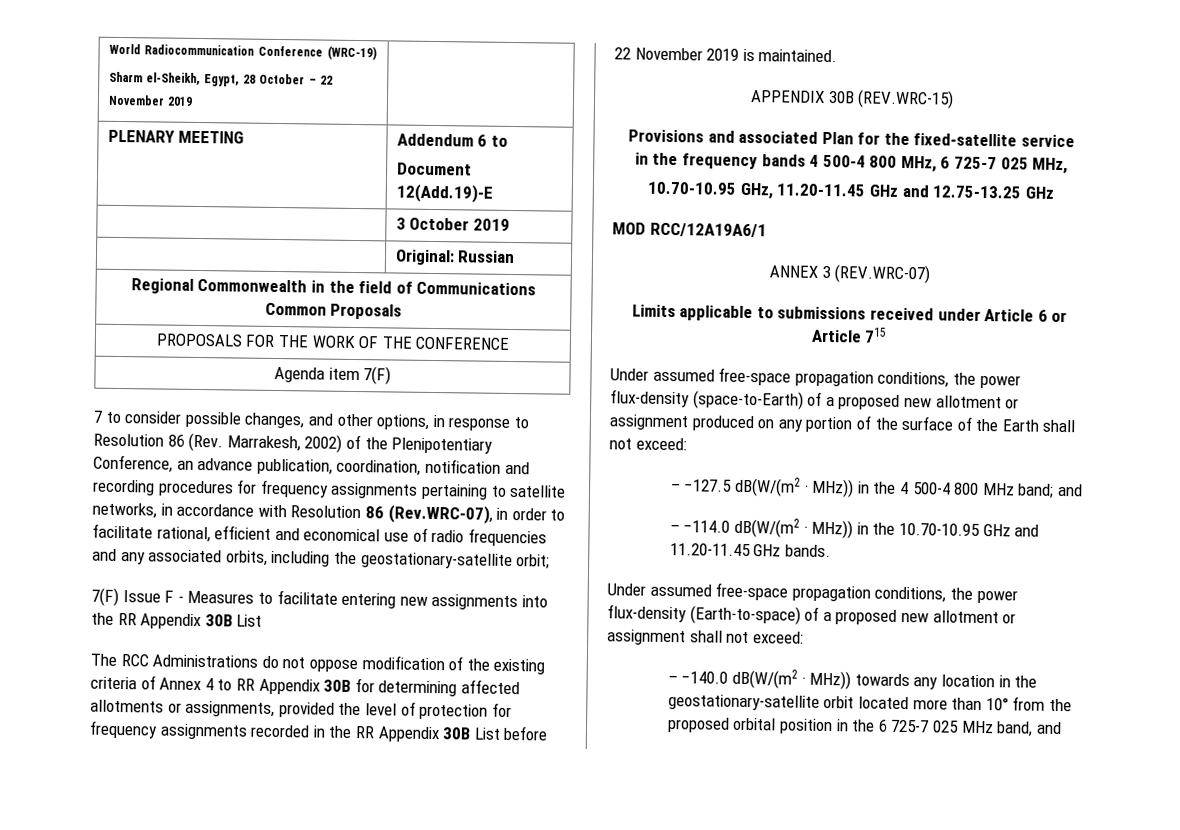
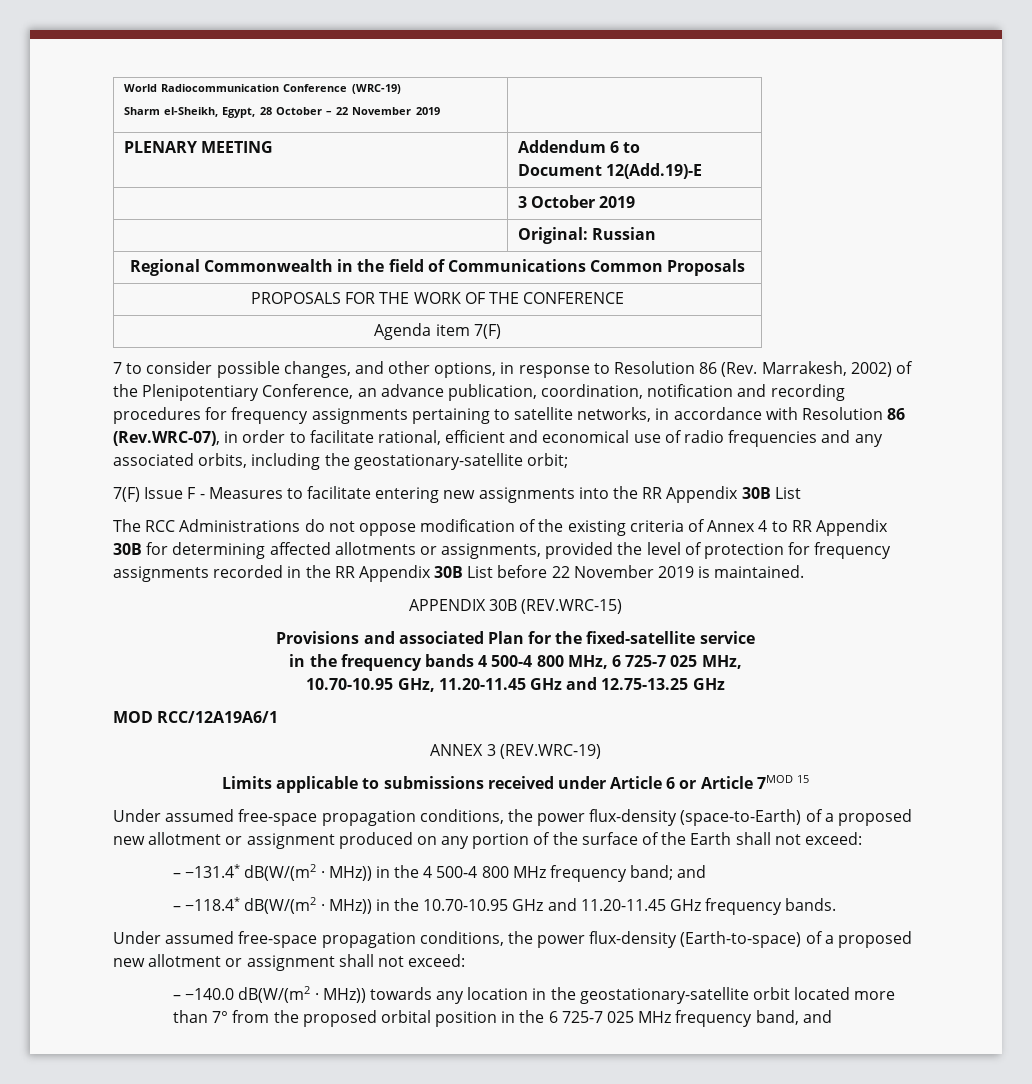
[834,264,931,284] (REV.WRC-07) -> [499,744,601,759] (REV.WRC-19)
[864,327,888,343] 715 -> [756,775,810,789] 7MOD 15
[684,479,733,492] −127.5 -> [185,864,241,878] −131.4*
(1015, 489) none -> [550,865,628,882] frequency
[683,520,731,533] −114.0 -> [185,897,241,911] −118.4*
(782, 550) none -> [705,898,783,915] frequency
[985,697,1009,711] 10° -> [212,1011,229,1023] 7°
(994, 727) none -> [675,1010,753,1027] frequency

